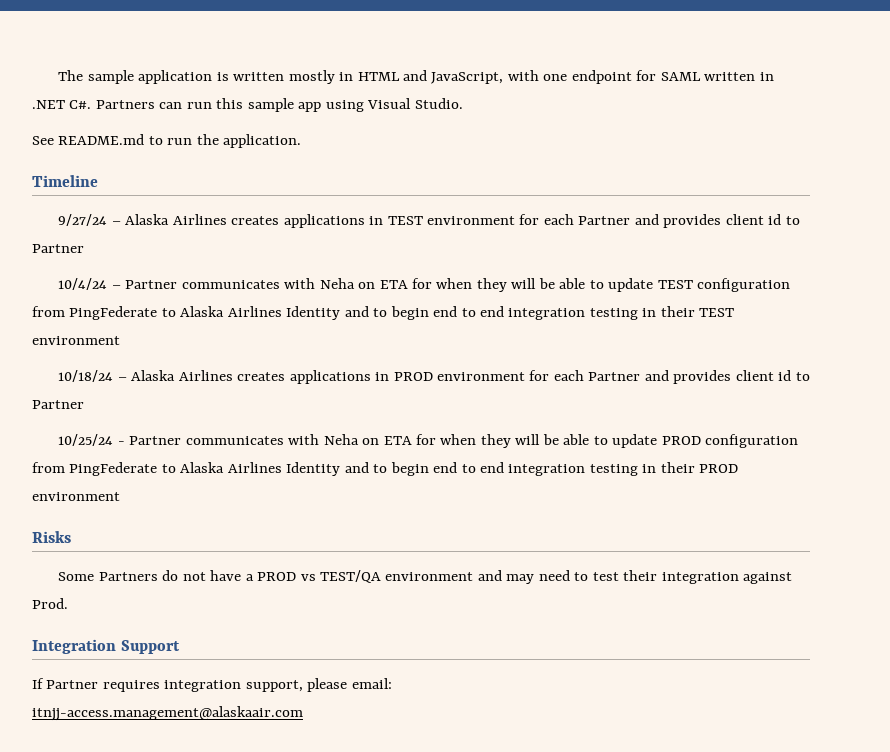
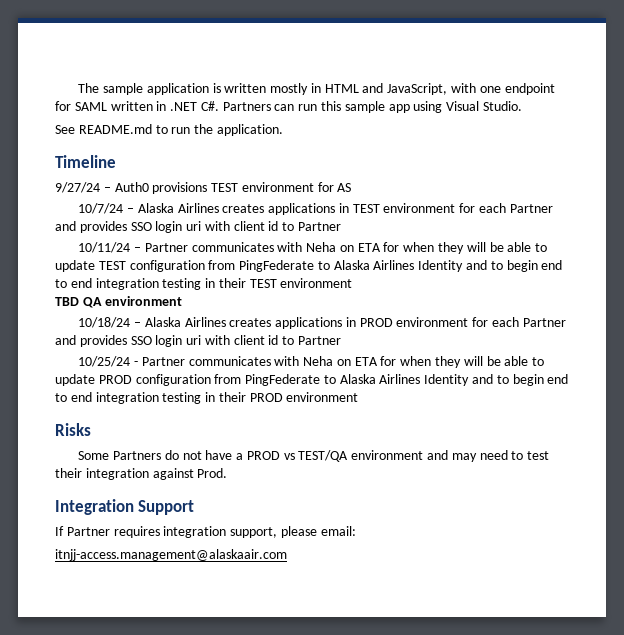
(121, 223) none -> [114,182,352,194] [78,203,134,214] Auth0 provisions TEST environment for AS // 10/7/24 –
[725,214,800,225] [32,244,84,253] [58,278,108,290] client id to Partner // 10/4/24 -> [130,221,342,233] [78,242,131,253] SSO login uri with client id to Partner // 10/11/24
(120, 340) none -> [55,296,182,308] // TBD QA environment
(732, 377) none -> [130,335,230,347] SSO login uri with

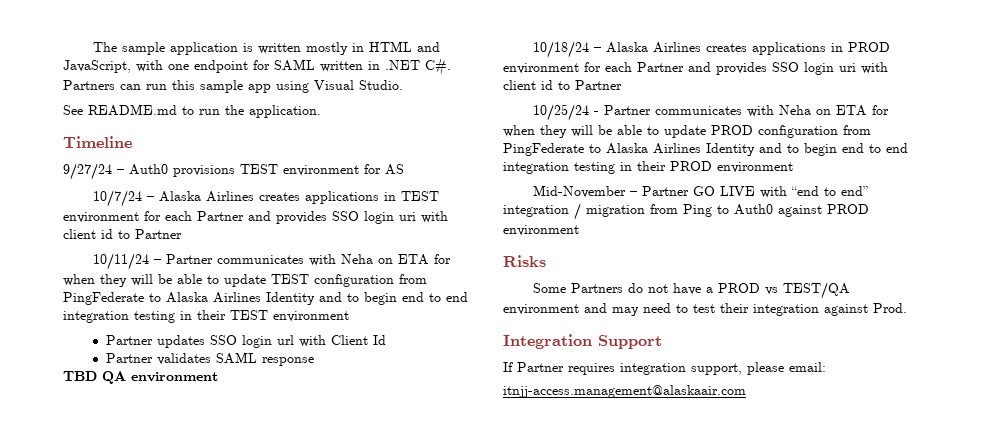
(353, 283) none -> [105,335,386,348] [105,352,314,366] // Partner updates SSO login url with Client Id // Partner validates SAML response
(359, 397) none -> [532,185,868,198] [503,203,869,220] [503,225,579,236] // Mid-November – Partner GO LIVE with “end to end” integration / migration from Ping to Auth0 against PROD environment

